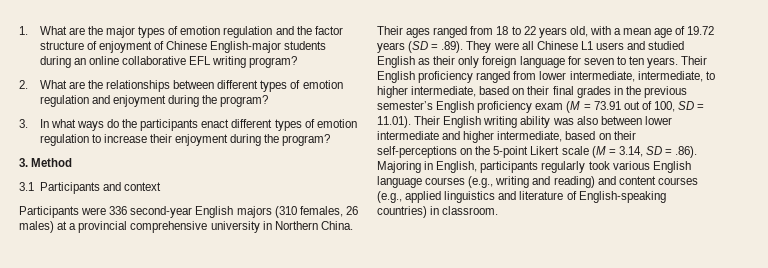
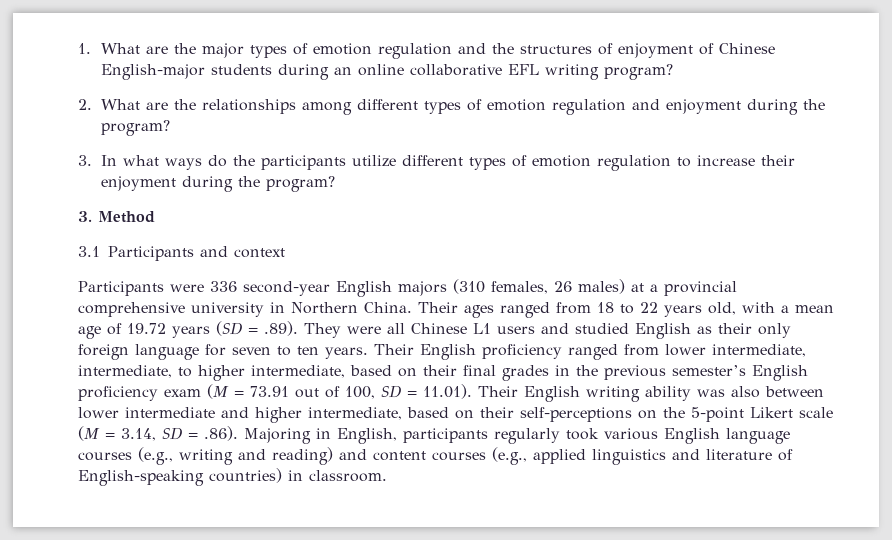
[314,26,343,35] [39,41,84,50] factor structure -> [519,45,592,54] structures
[173,80,215,89] between -> [301,102,352,115] among
[201,119,230,128] enact -> [351,155,396,167] utilize

